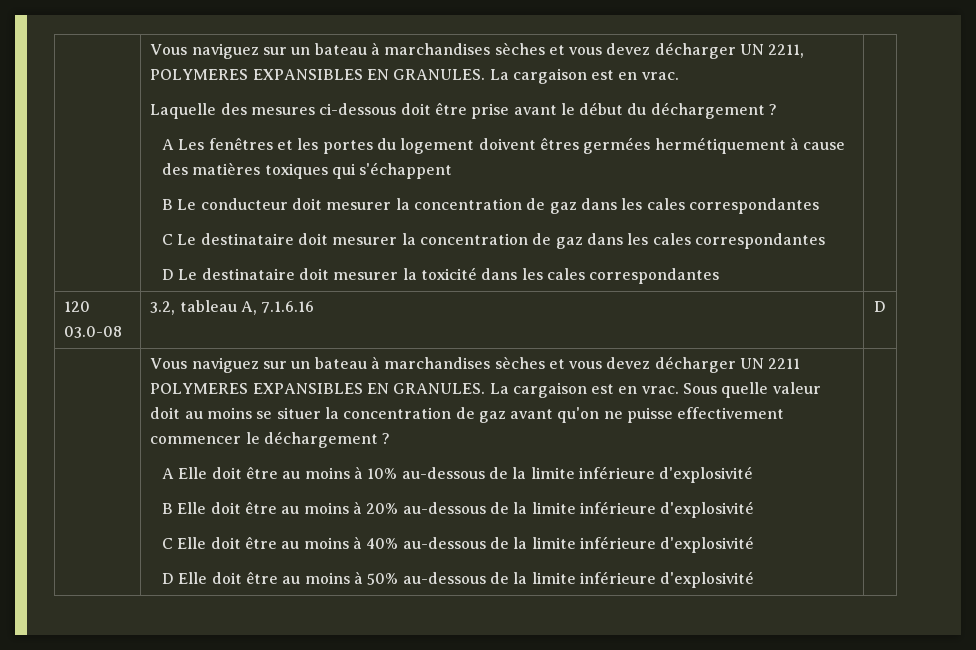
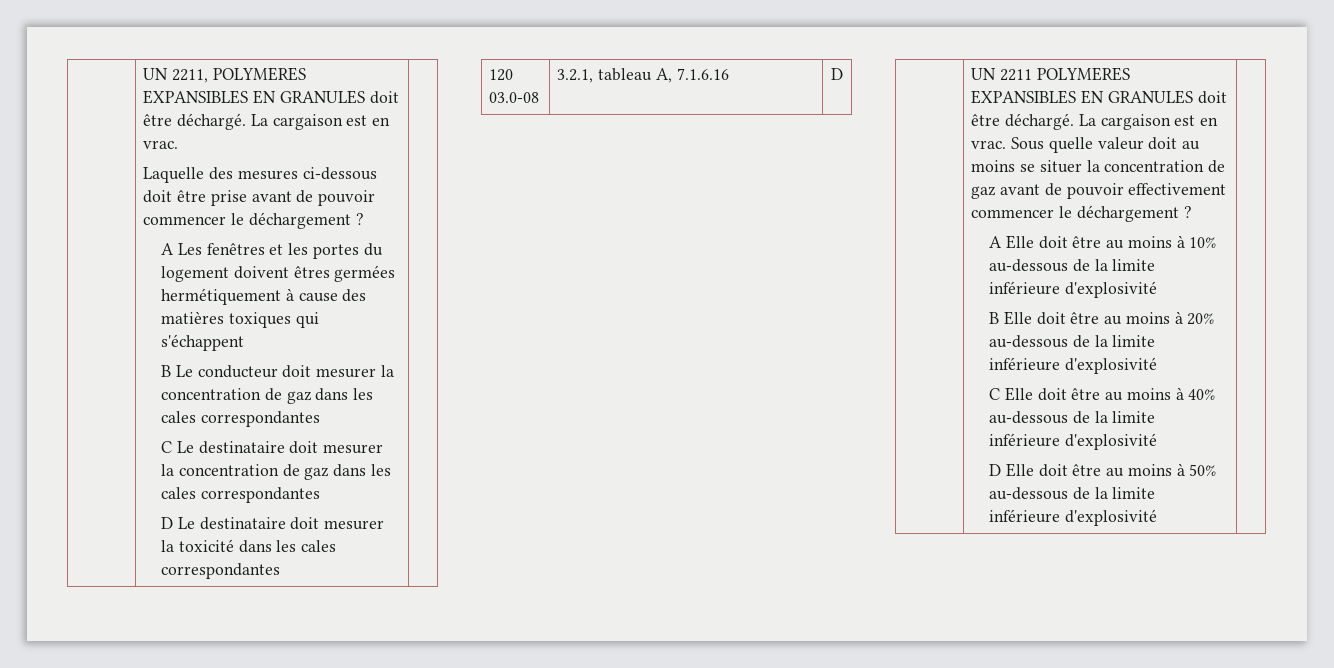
[150,42,736,59] | Vous naviguez sur un bateau à marchandises sèches et vous devez décharger -> (143, 74) |
[393,69,486,80] GRANULES. -> [279,90,399,104] [143,113,247,130] GRANULES doit être déchargé.
[560,102,647,115] le début du -> [296,190,375,206] [143,213,245,225] de pouvoir commencer le
[150,301,176,315] 3.2, -> [557,69,594,83] 3.2.1,
[150,356,736,373] Vous naviguez sur un bateau à marchandises sèches et vous devez décharger -> (843, 74) none
[393,383,486,394] GRANULES. -> [1107,90,1227,104] [971,113,1075,130] GRANULES doit être déchargé.
[557,407,674,423] qu'on ne puisse -> [1044,183,1124,199] de pouvoir

